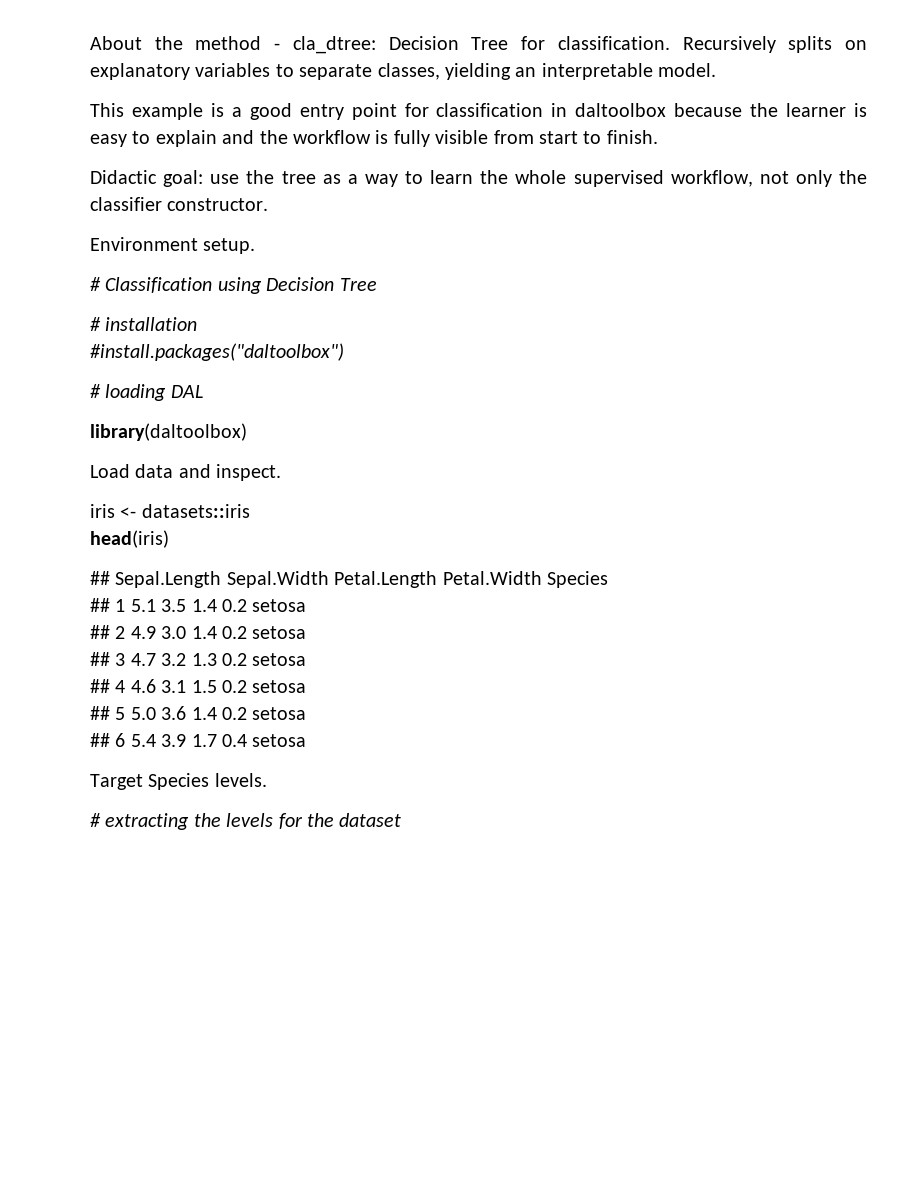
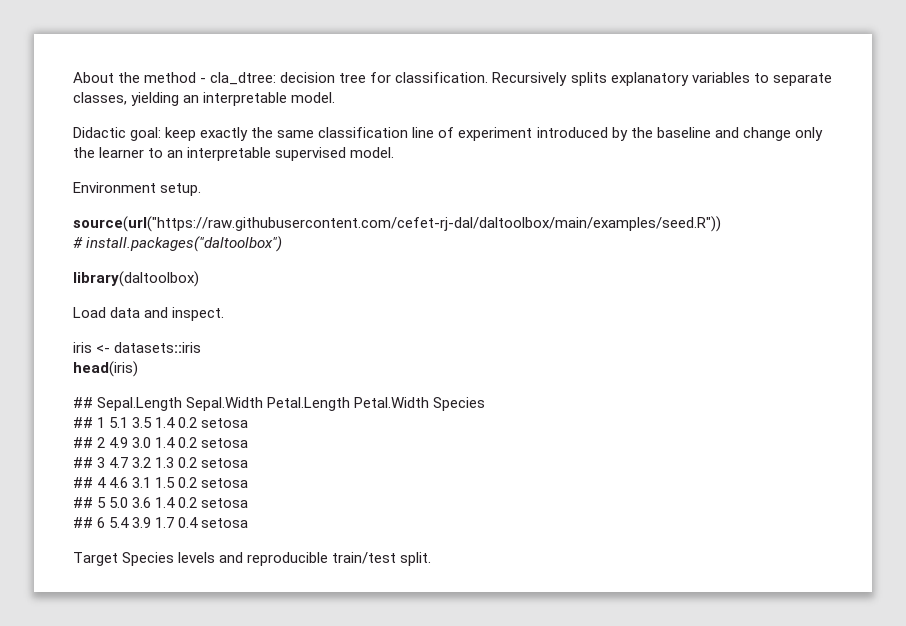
[388,36,509,50] Decision Tree -> [280,72,367,83] decision tree
[845,40,868,50] on -> (607, 79) none
[90,103,868,120] [90,130,658,147] [90,170,867,187] [90,197,269,211] [90,237,256,254] [90,277,377,294] [90,317,198,331] [90,343,344,361] [90,384,203,401] This example is a good entry point for classification in daltoolbox because the learner is easy to explain and the workflow is fully visible from start to finish. // Didactic goal: use the tree as a way to learn the whole supervised workflow, not only the classifier constructor. // Environment setup. // # Classification using Decision Tree // # installation // #install.packages("daltoolbox") // # loading DAL -> [73,127,823,141] [73,147,395,161] [73,182,202,196] [73,216,721,232] [73,236,283,252] Didactic goal: keep exactly the same classification line of experiment introduced by the baseline and change only the learner to an interpretable supervised model. // Environment setup. // source(url("https://raw.githubusercontent.com/cefet-rj-dal/daltoolbox/main/examples/seed.R")) // # install.packages("daltoolbox")
[214,773,267,787] [90,813,402,830] levels. // # extracting the levels for the dataset -> [178,552,432,566] levels and reproducible train/test split.

